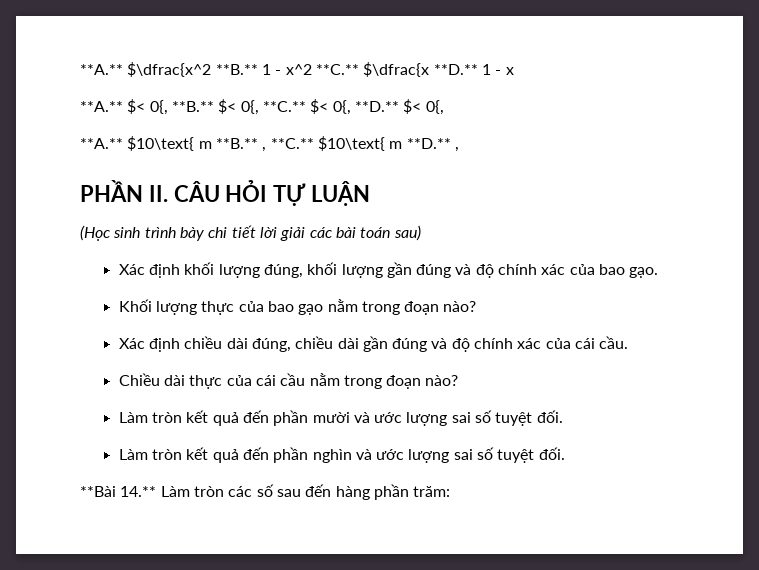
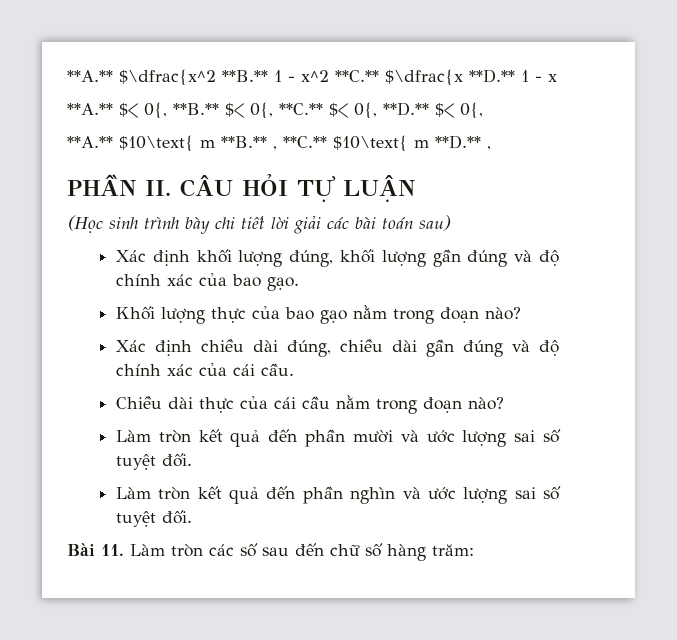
[80,486,157,497] **Bài 14.** -> [67,543,124,556] Bài 11.
[335,484,409,500] hàng phần -> [330,543,426,561] chữ số hàng

